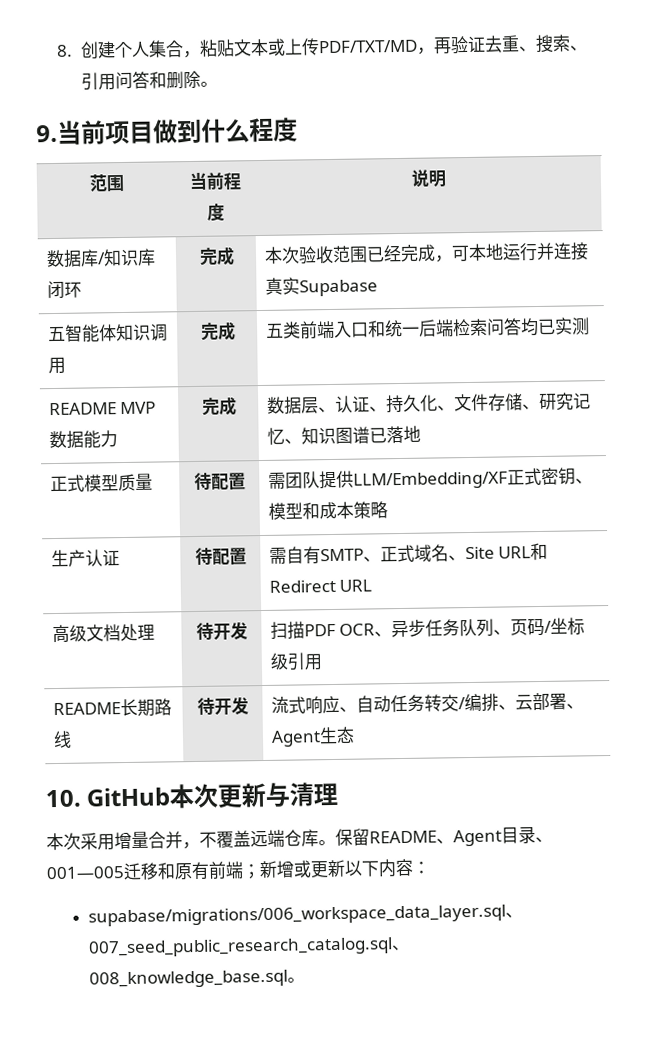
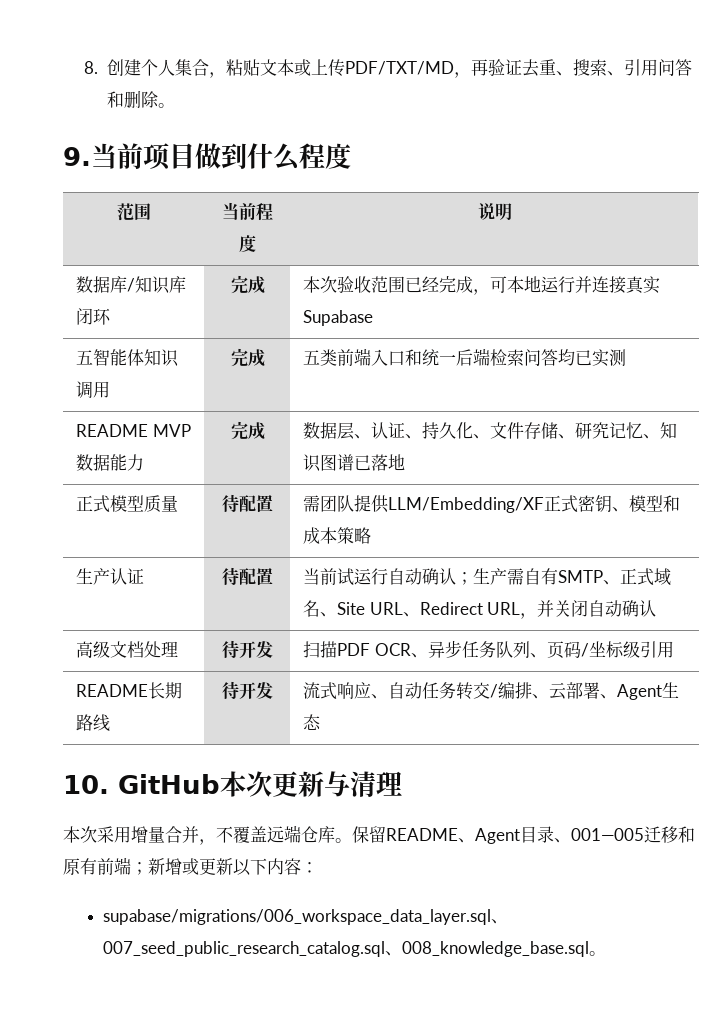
(247, 556) none -> [302,568,507,586] 当前试运行自动确认；生产
[530,542,549,561] 和 -> [402,612,420,617] 、
(373, 585) none -> [520,600,657,619] ，并关闭自动确认

